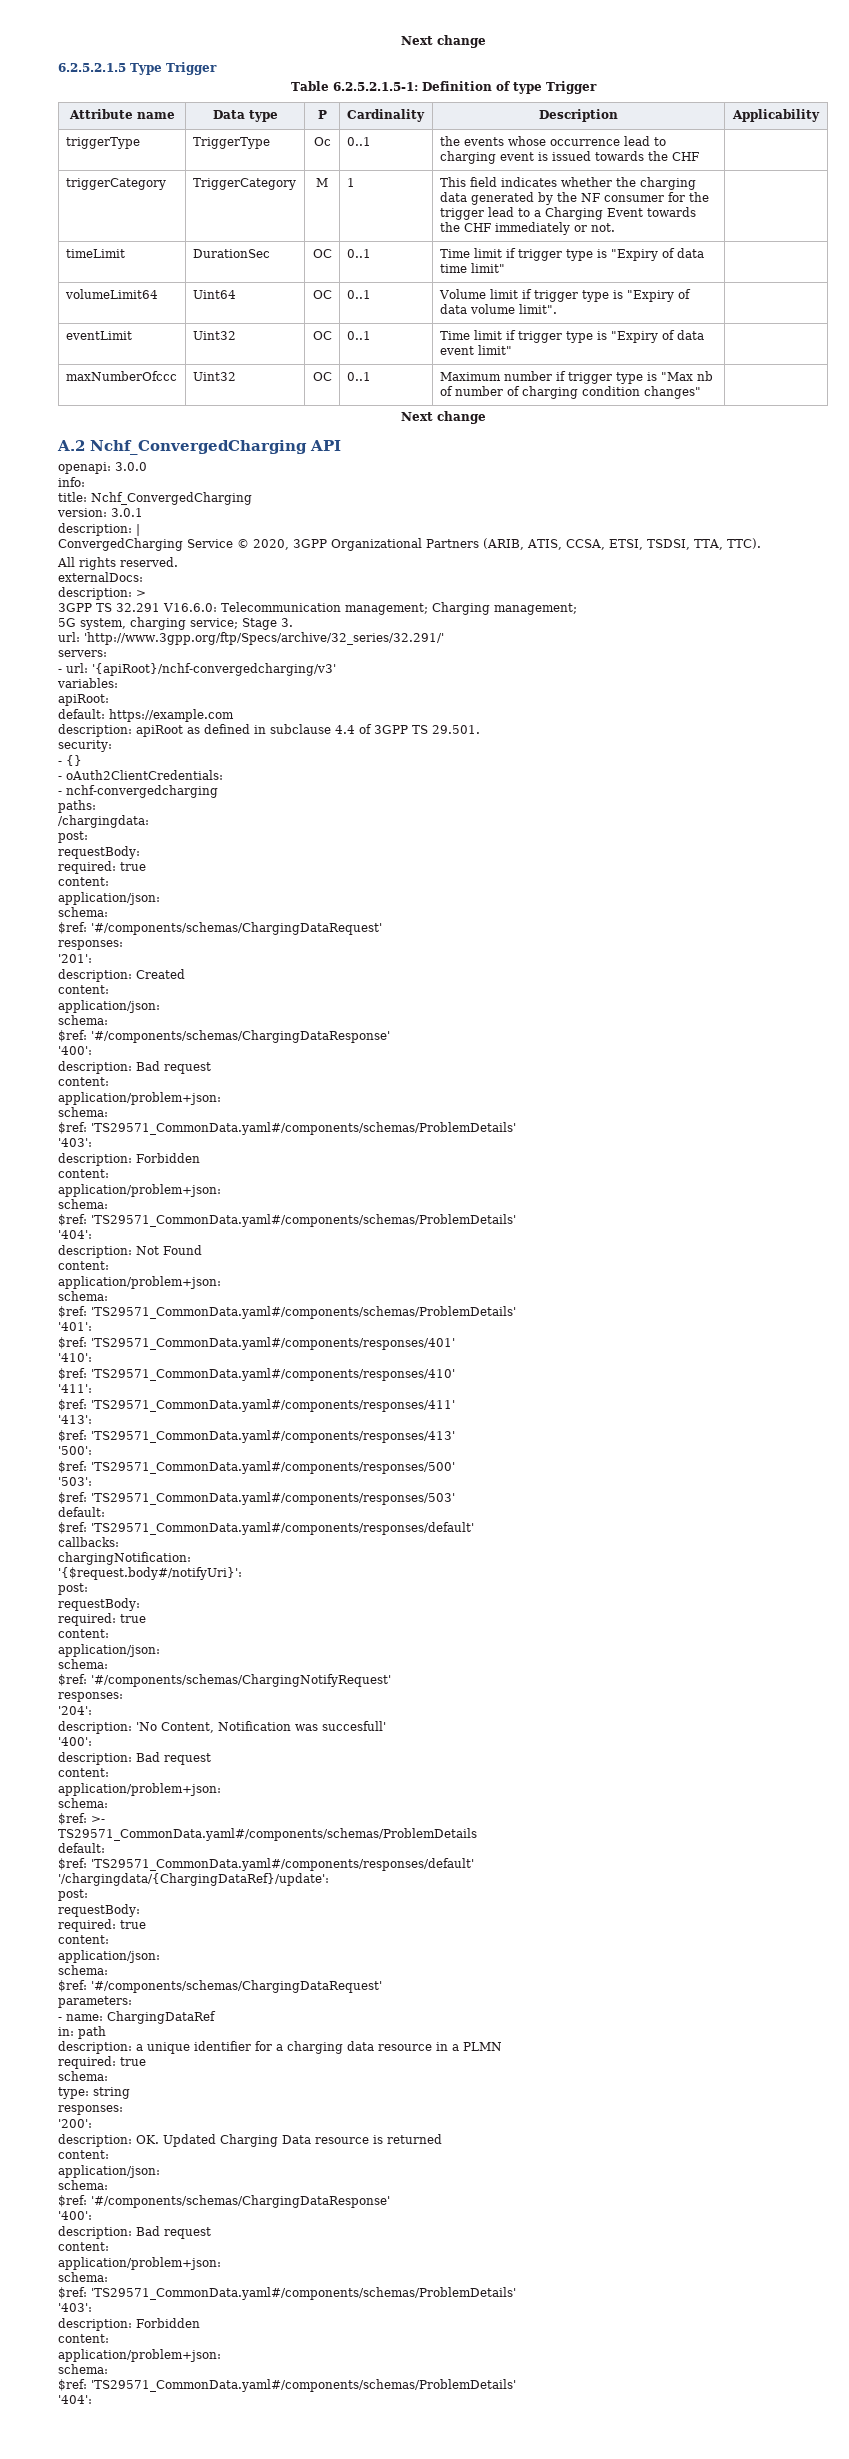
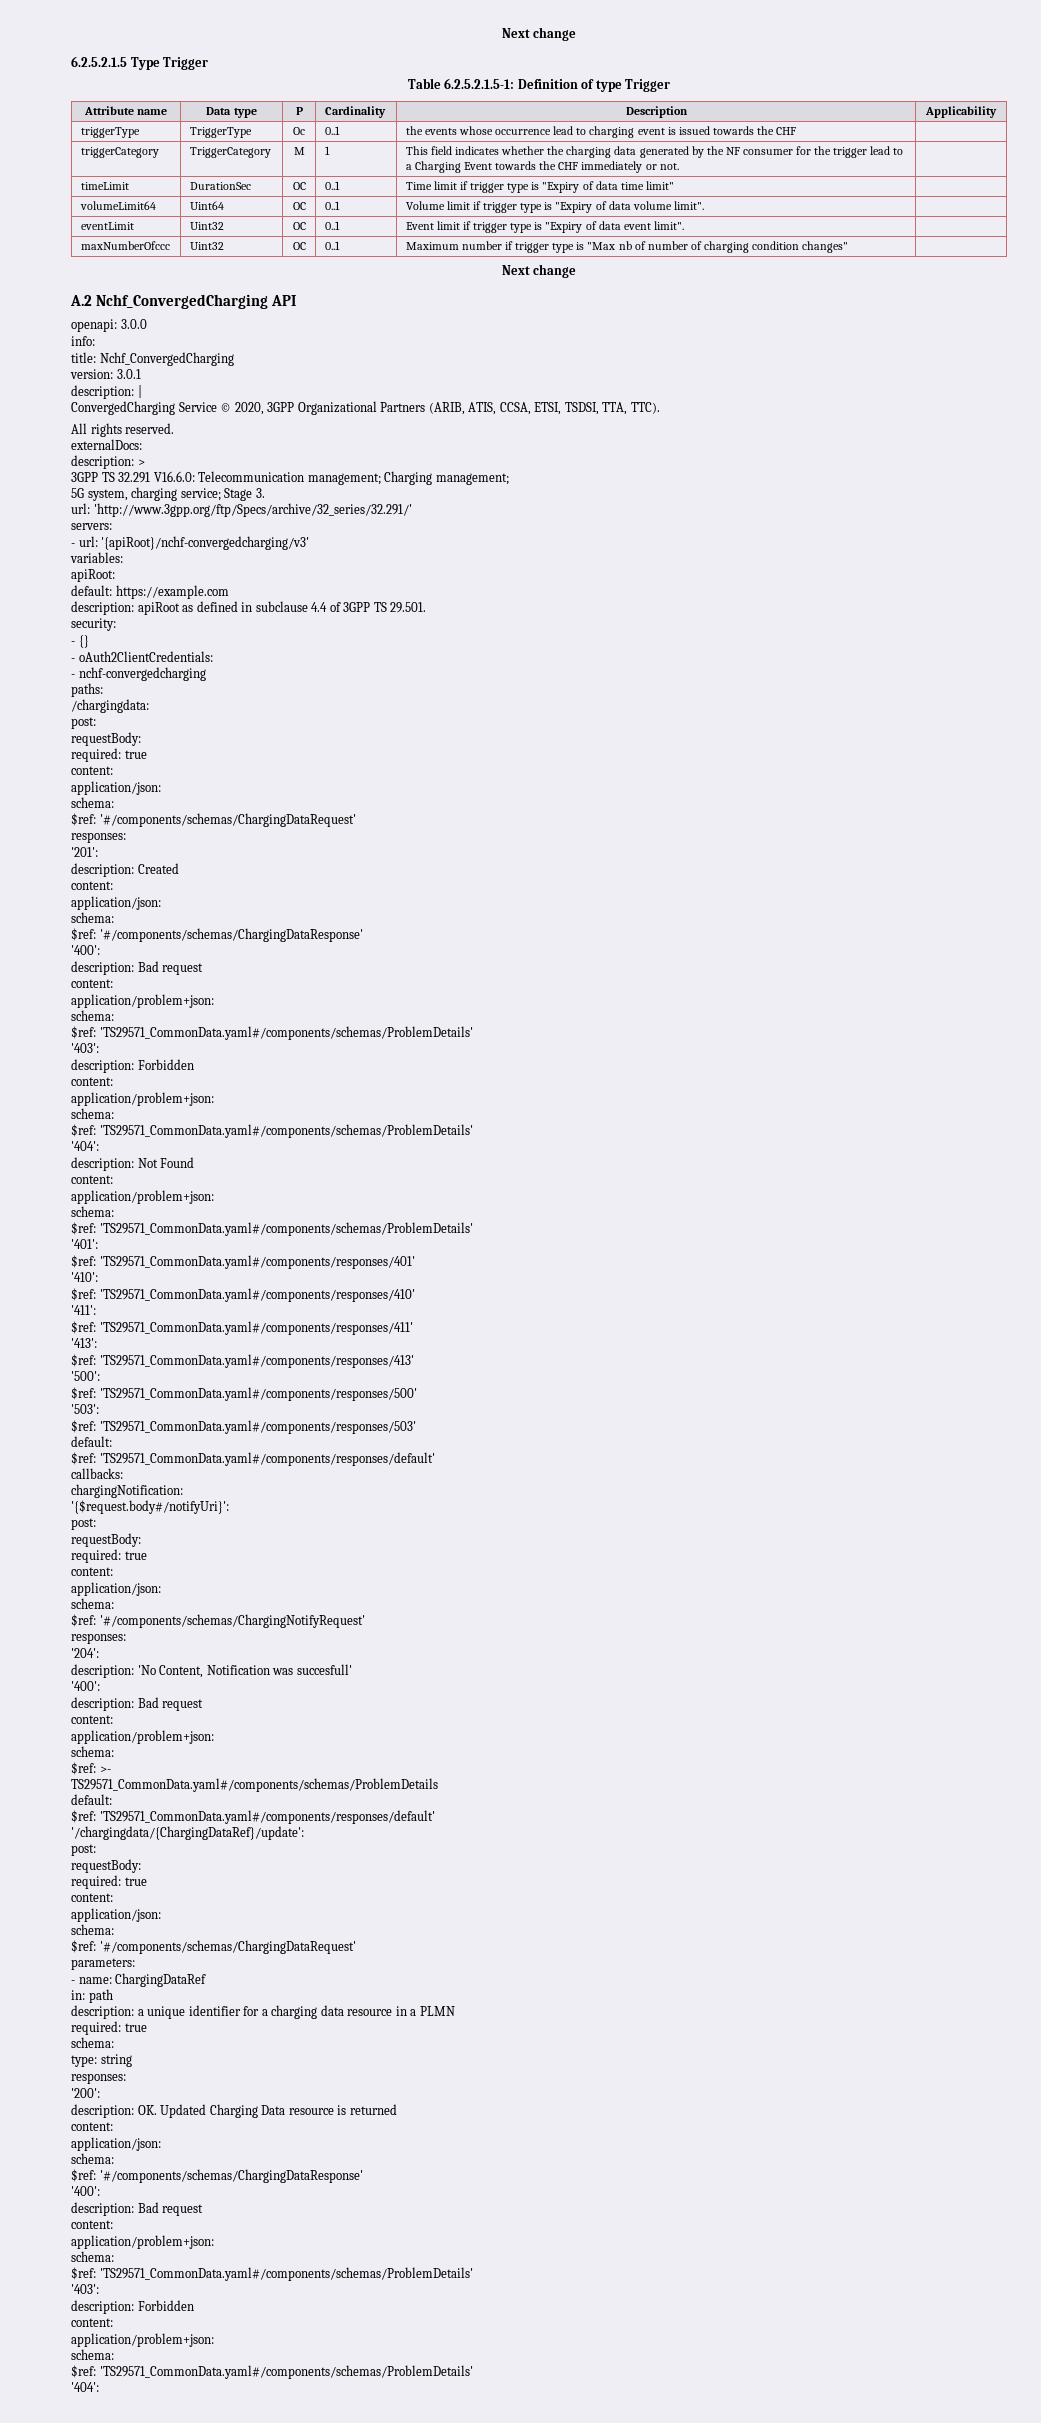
[439,331,470,340] Time -> [405,222,434,230] Event
[477,345,512,355] limit" -> [653,221,684,230] limit".

